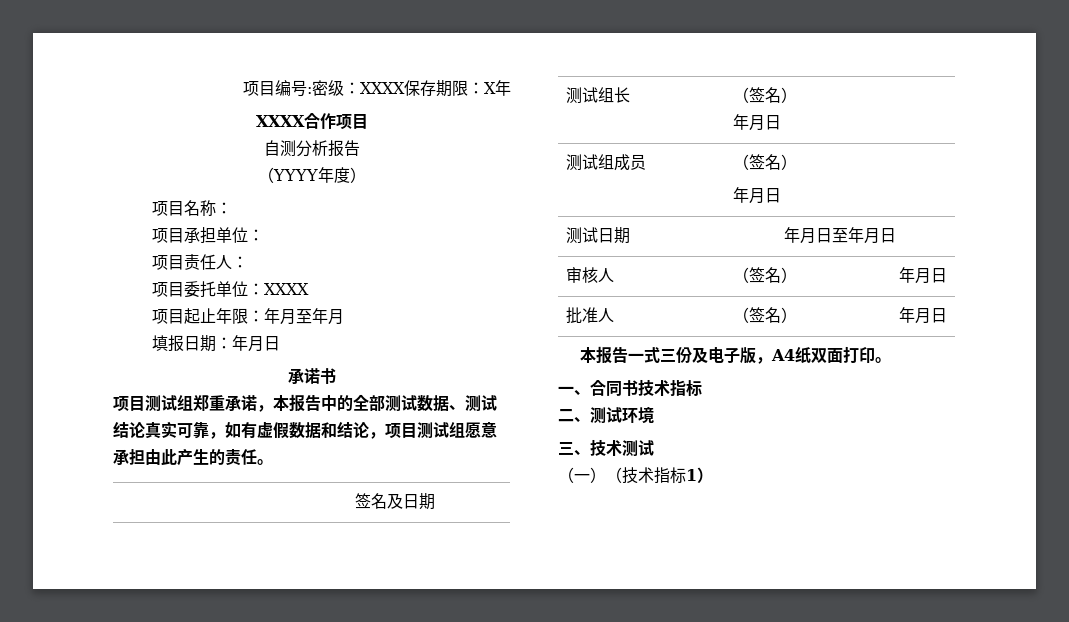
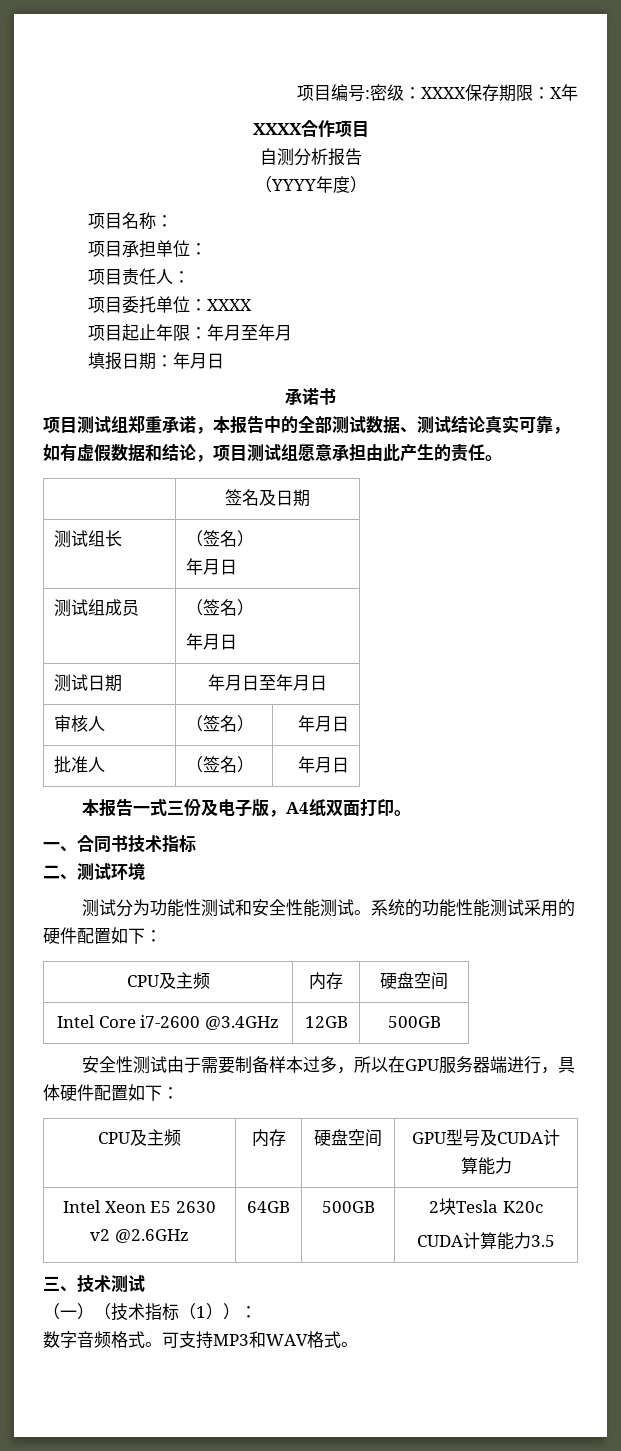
(654, 415) none -> [82,899,576,917] [43,927,162,944] [126,972,210,989] [309,972,343,990] [380,972,448,990] [57,1015,279,1030] [304,1016,348,1028] [387,1016,441,1028] [82,1056,576,1074] [43,1084,179,1101] [98,1129,181,1146] [251,1129,286,1147] [314,1129,382,1147] [412,1129,560,1147] [460,1157,512,1175] [63,1200,216,1213] [90,1229,189,1243] [247,1201,290,1213] [321,1201,375,1213] [429,1198,543,1215] [417,1232,555,1250] // 测试分为功能性测试和安全性能测试。系统的功能性能测试采用的硬件配置如下： // CPU及主频 | 内存 | 硬盘空间 // Intel Core i7-2600 @3.4GHz | 12GB | 500GB // 安全性测试由于需要制备样本过多，所以在GPU服务器端进行，具体硬件配置如下： // CPU及主频 | 内存 | 硬盘空间 | GPU型号及CUDA计算能力 // Intel Xeon E5 2630 v2 @2.6GHz | 64GB | 500GB | 2块Tesla K20c // CUDA计算能力3.5
[686,467,713,483] 1） -> [179,1303,257,1320] [43,1331,358,1349] （1））： // 数字音频格式。可支持MP3和WAV格式。

